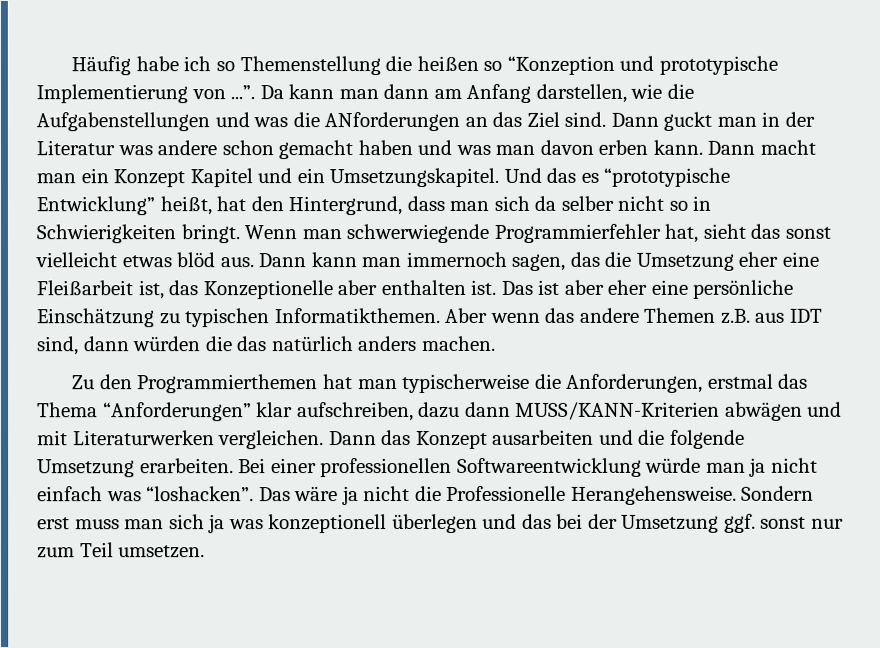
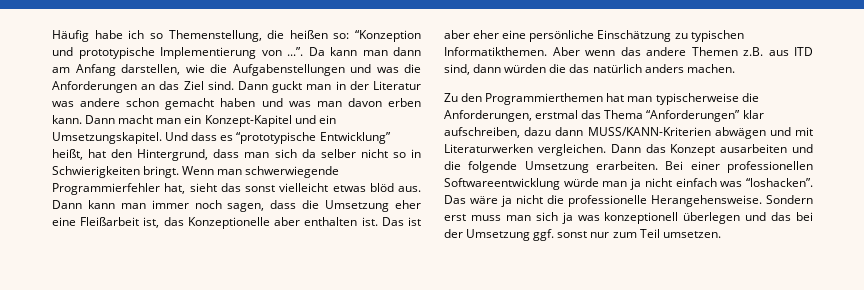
[239,56,381,76] Themenstellung -> [168,30,262,42] Themenstellung,
[483,60,503,71] so -> [333,33,350,39] so:
[324,111,461,132] ANforderungen -> [52,81,137,93] Anforderungen
[113,168,253,188] Konzept Kapitel -> [204,115,292,127] Konzept-Kapitel
[546,167,577,183] das -> [191,132,218,141] dass
[405,251,600,271] immernoch sagen, das -> [151,200,297,212] immer noch sagen, dass
[788,308,822,323] IDT -> [794,47,813,56] ITD
[446,485,567,501] Professionelle -> [568,195,647,207] professionelle

